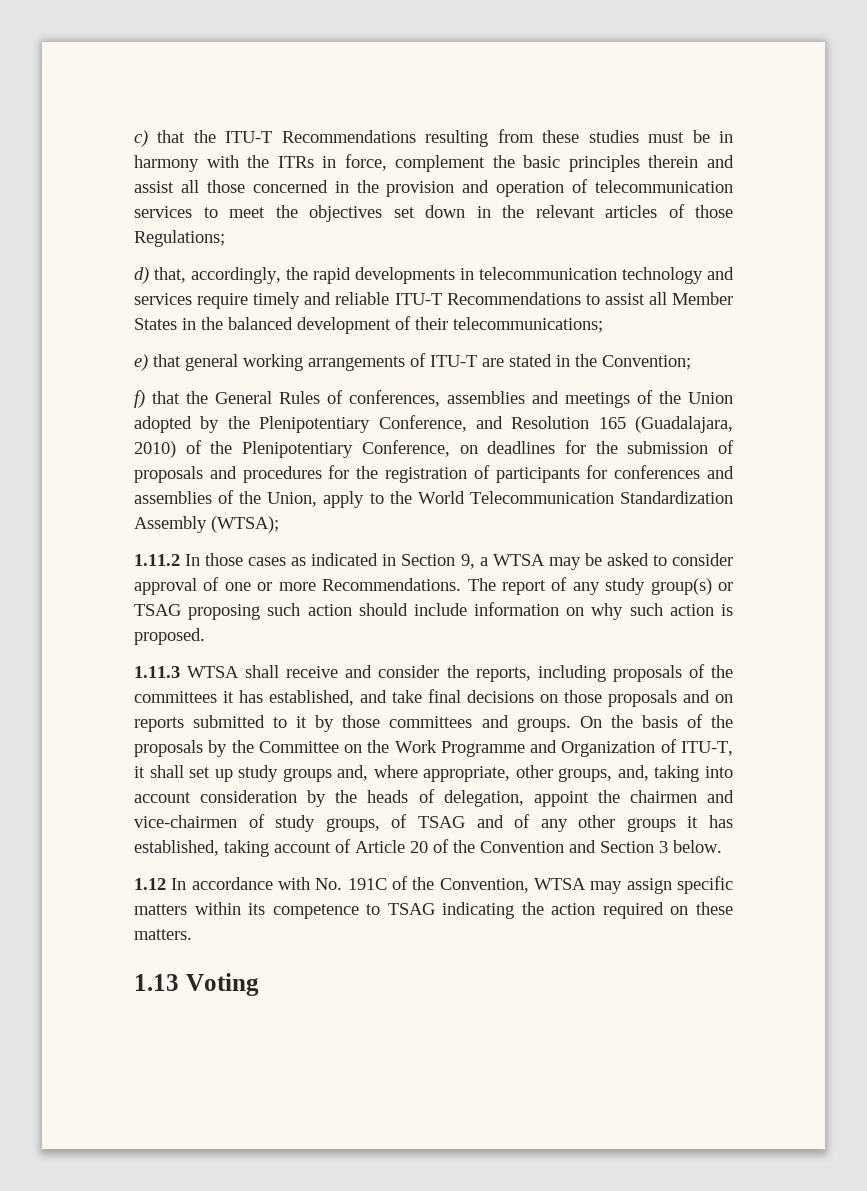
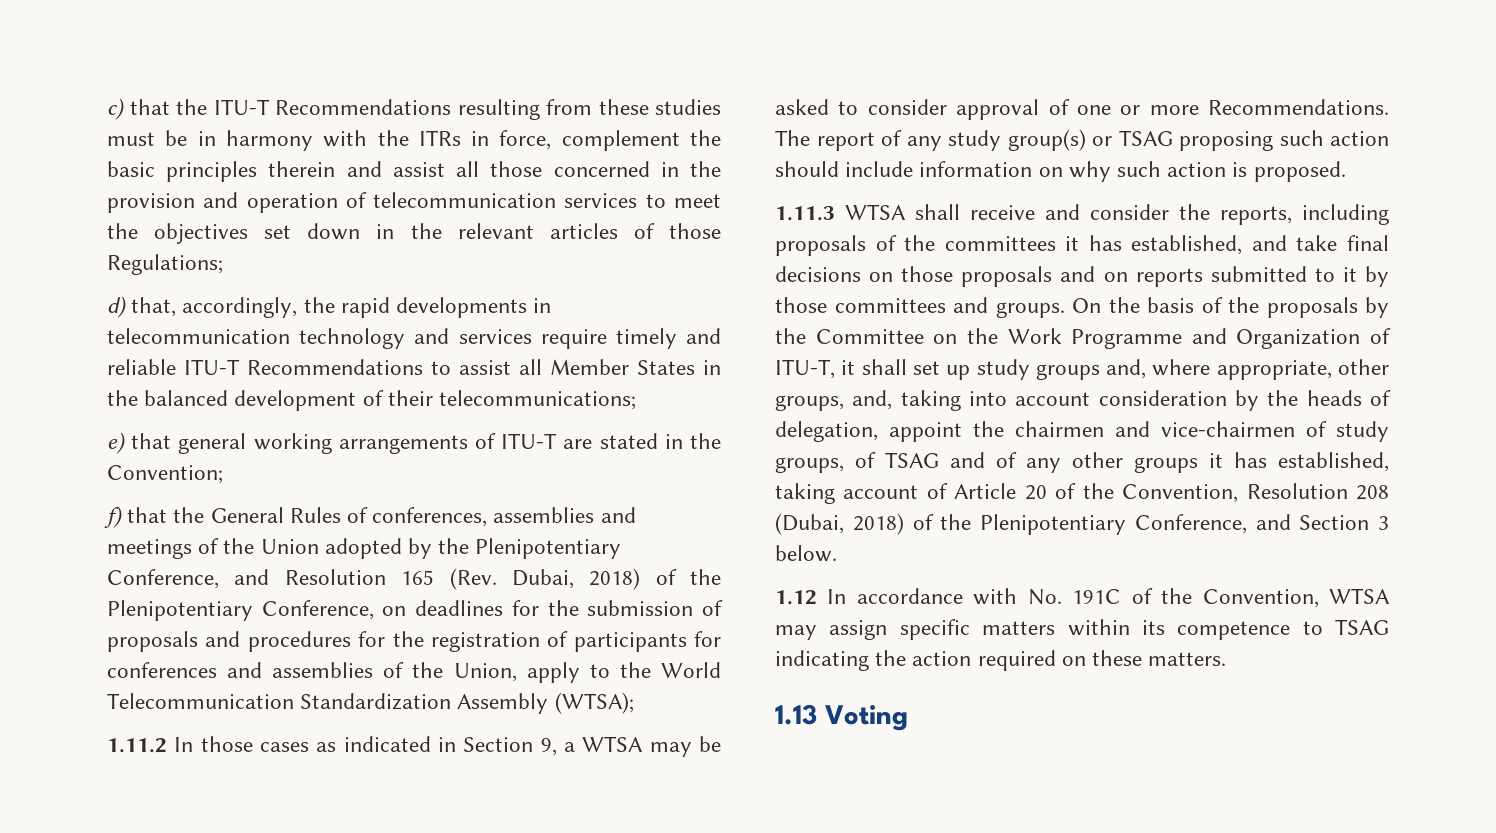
[635,416,733,433] [134,441,176,458] (Guadalajara, 2010) -> [449,568,641,590] (Rev. Dubai, 2018)
[480,841,564,853] Convention -> [1122,483,1389,503] [775,513,1247,535] Convention, Resolution 208 (Dubai, 2018) of the Plenipotentiary Conference,

